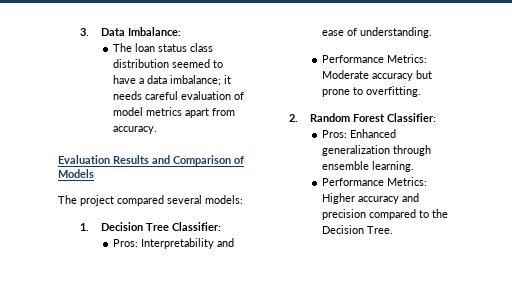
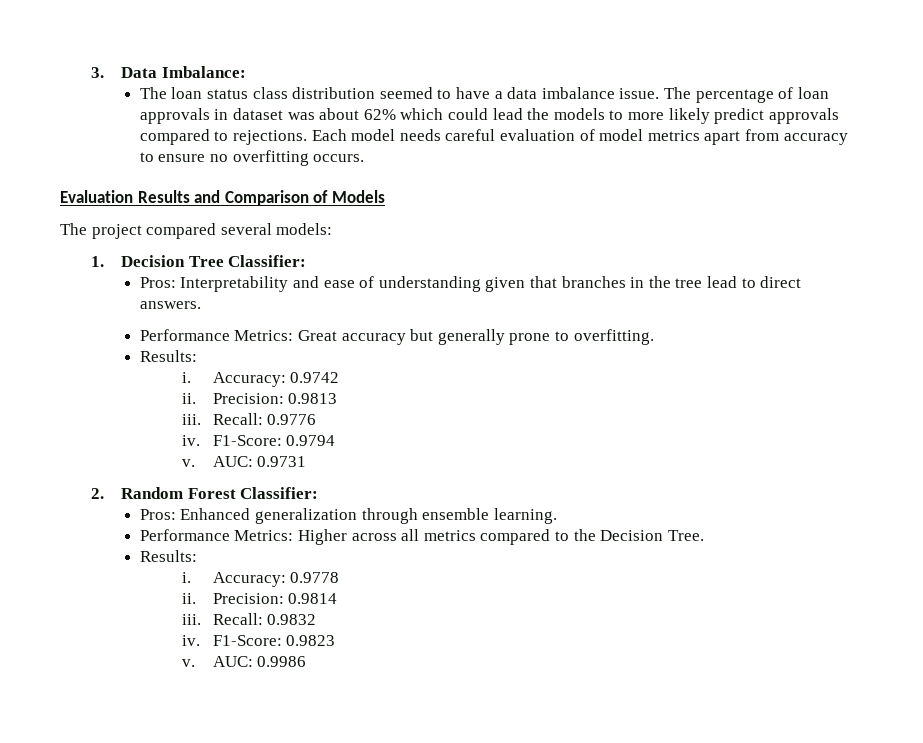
[170,75,232,86] imbalance; it -> [541,87,829,103] [139,108,839,124] [139,129,396,145] imbalance issue. The percentage of loan approvals in dataset was about 62% which could lead the models to more likely predict approvals compared to rejections. Each model
[113,126,158,134] accuracy. -> [783,133,848,145] [139,150,365,166] accuracy to ensure no overfitting occurs.
[360,27,433,38] [322,54,428,63] [322,70,370,79] understanding. // Performance Metrics: Moderate -> [378,276,802,292] [139,301,201,309] [139,329,338,341] understanding given that branches in the tree lead to direct answers. // Performance Metrics: Great
(433, 74) none -> [437,329,505,345] generally
(422, 91) none -> [139,350,197,362] [182,372,340,387] [182,393,338,404] [182,413,317,425] [182,435,336,446] [182,456,307,467] // Results: // i. Accuracy: 0.9742 // ii. Precision: 0.9813 // iii. Recall: 0.9776 // iv. F1-Score: 0.9794 // v. AUC: 0.9731
[358,193,420,204] [322,209,367,220] accuracy and precision -> [351,529,476,541] across all metrics
(394, 230) none -> [139,550,197,562] [182,572,340,587] [182,593,338,604] [182,613,317,625] [182,635,336,646] [182,656,307,667] // Results: // i. Accuracy: 0.9778 // ii. Precision: 0.9814 // iii. Recall: 0.9832 // iv. F1-Score: 0.9823 // v. AUC: 0.9986

